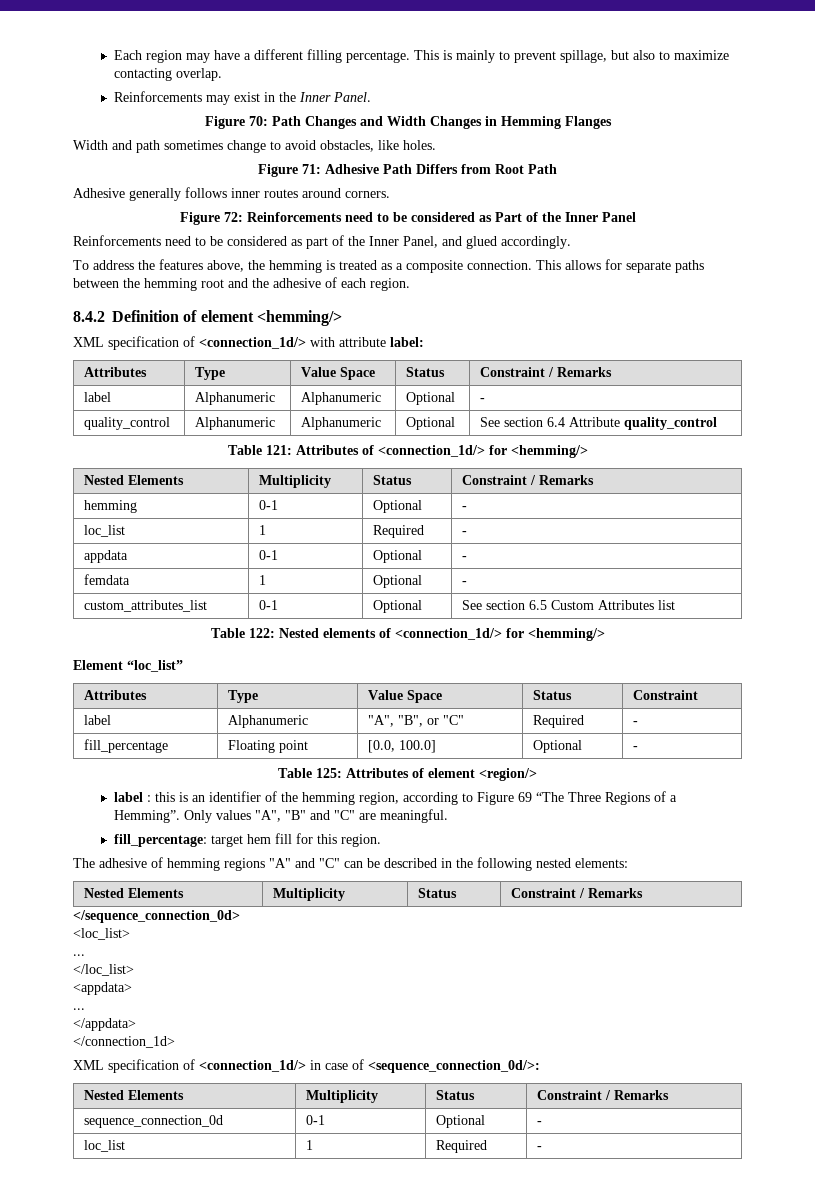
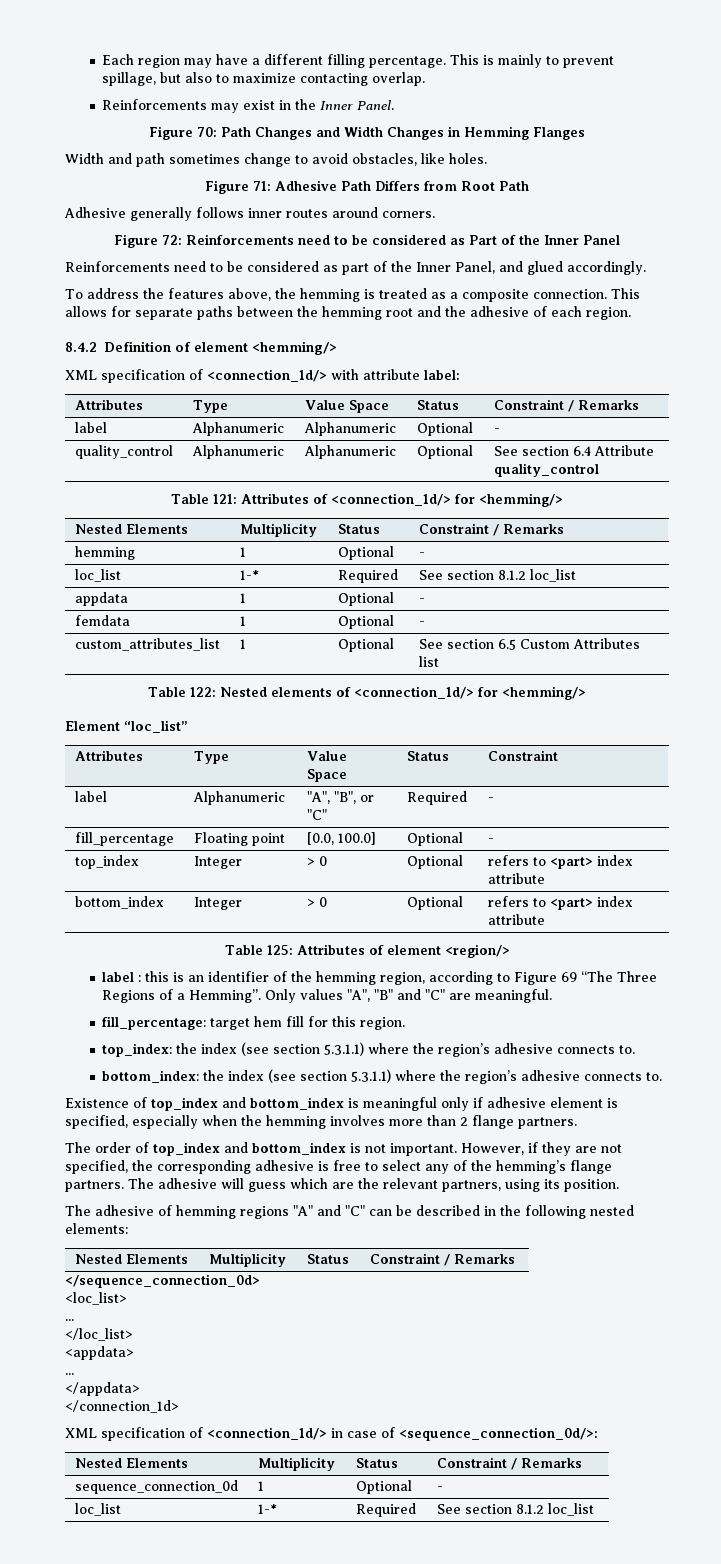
[258,500,278,510] [372,500,422,513] [461,506,467,510] [83,525,125,537] [258,525,266,535] [372,525,424,538] [461,531,467,535] 0-1 | Optional | - // loc_list | 1 | Required | - -> [239,547,246,557] [337,546,394,560] [418,552,425,557] [74,569,121,582] [239,570,259,580] [337,569,398,583] [418,569,576,582] 1 | Optional | - // loc_list | 1-* | Required | See section 8.1.2 loc_list
[258,550,278,560] 0-1 -> [239,593,246,603] 1
[258,600,278,610] 0-1 -> [239,639,246,649] 1
(638, 748) none -> [74,855,139,869] [193,856,242,869] [306,856,327,866] [406,855,463,869] [487,855,633,869] [487,873,545,884] [74,896,164,909] [193,897,242,910] [306,897,327,907] [406,896,463,910] [487,896,633,910] [487,914,545,925] // top_index | Integer | > 0 | Optional | refers to <part> index attribute // bottom_index | Integer | > 0 | Optional | refers to <part> index attribute
(381, 840) none -> [102,1042,636,1057] [102,1069,663,1084] [65,1097,618,1111] [65,1115,577,1129] [65,1142,622,1156] [65,1160,612,1174] [65,1178,619,1192] // top_index: the index (see section 5.3.1.1) where the region’s adhesive connects to. // bottom_index: the index (see section 5.3.1.1) where the region’s adhesive connects to. // Existence of top_index and bottom_index is meaningful only if adhesive element is specified, especially when the hemming involves more than 2 flange partners. // The order of top_index and bottom_index is not important. However, if they are not specified, the corresponding adhesive is free to select any of the hemming’s flange partners. The adhesive will guess which are the relevant partners, using its position.
[305,1115,325,1125] [435,1115,485,1128] [536,1121,542,1125] [83,1140,125,1152] [305,1140,313,1150] [435,1140,487,1153] [536,1146,542,1150] 0-1 | Optional | - // loc_list | 1 | Required | - -> [257,1481,264,1491] [355,1480,412,1494] [436,1486,443,1491] [74,1503,121,1516] [257,1504,277,1514] [355,1503,416,1517] [436,1503,594,1516] 1 | Optional | - // loc_list | 1-* | Required | See section 8.1.2 loc_list

